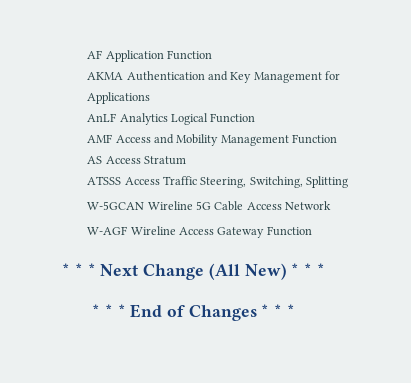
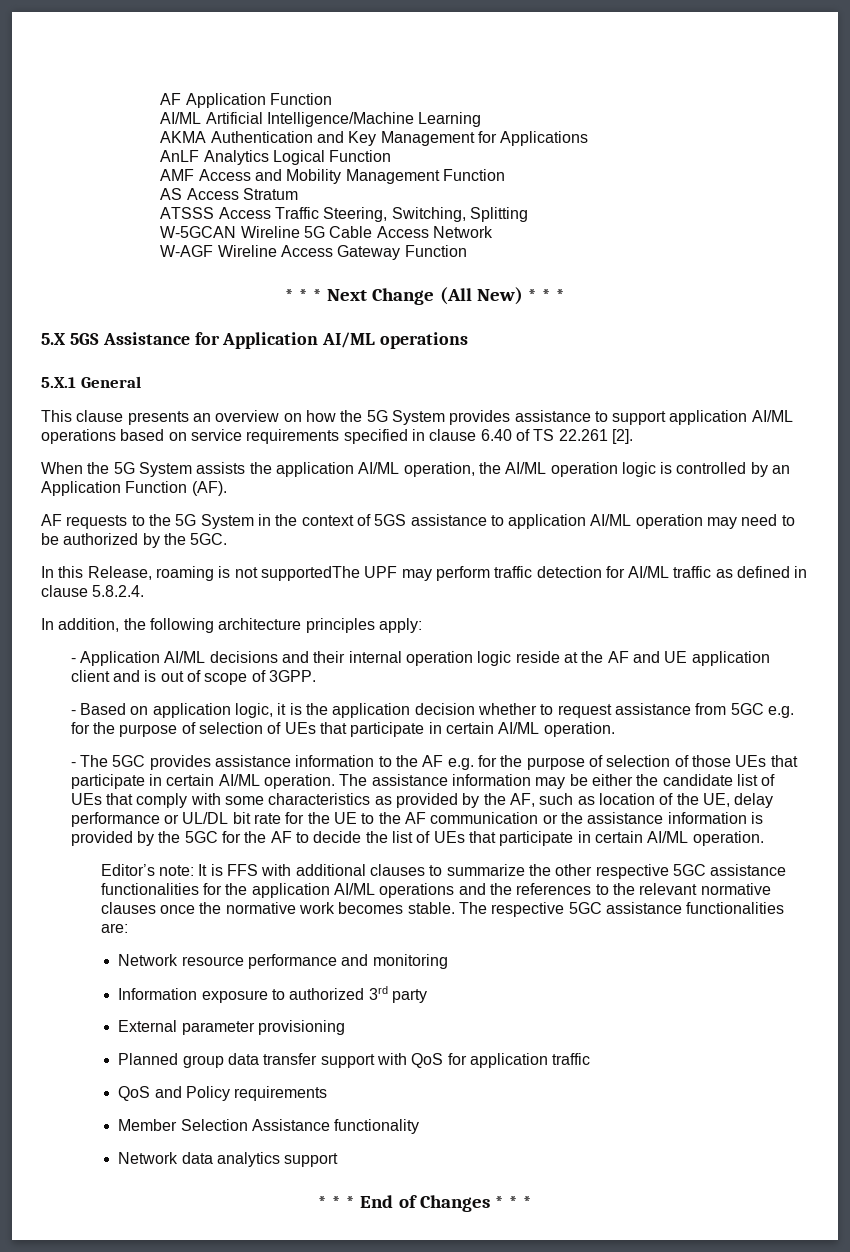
(213, 55) none -> [160,112,482,127] // AI/ML Artificial Intelligence/Machine Learning
(325, 269) none -> [41,332,469,349] [41,376,141,388] [41,410,793,425] [41,429,633,444] [41,462,791,477] [41,481,227,496] [41,514,795,529] [41,533,228,548] [41,566,808,581] [41,585,145,597] [41,618,422,633] [70,651,770,666] [70,670,317,685] [70,703,794,718] [70,722,615,737] [70,755,798,770] [70,774,776,789] [70,793,774,808] [70,812,763,827] [70,831,764,846] [100,864,787,879] [100,883,771,898] [100,902,785,917] [100,923,128,933] [118,954,448,969] [118,986,427,1003] [118,1020,345,1035] [118,1053,591,1068] [118,1086,328,1101] [118,1119,420,1134] [118,1152,339,1167] // 5.X 5GS Assistance for Application AI/ML operations // 5.X.1 General // This clause presents an overview on how the 5G System provides assistance to support application AI/ML operations based on service requirements specified in clause 6.40 of TS 22.261 [2]. // When the 5G System assists the application AI/ML operation, the AI/ML operation logic is controlled by an Application Function (AF). // AF requests to the 5G System in the context of 5GS assistance to application AI/ML operation may need to be authorized by the 5GC. // In this Release, roaming is not supportedThe UPF may perform traffic detection for AI/ML traffic as defined in clause 5.8.2.4. // In addition, the following architecture principles apply: // - Application AI/ML decisions and their internal operation logic reside at the AF and UE application client and is out of scope of 3GPP. // - Based on application logic, it is the application decision whether to request assistance from 5GC e.g. for the purpose of selection of UEs that participate in certain AI/ML operation. // - The 5GC provides assistance information to the AF e.g. for the purpose of selection of those UEs that participate in certain AI/ML operation. The assistance information may be either the candidate list of UEs that comply with some characteristics as provided by the AF, such as location of the UE, delay performance or UL/DL bit rate for the UE to the AF communication or the assistance information is provided by the 5GC for the AF to decide the list of UEs that participate in certain AI/ML operation. // Editor’s note: It is FFS with additional clauses to summarize the other respective 5GC assistance functionalities for the application AI/ML operations and the references to the relevant normative clauses once the normative work becomes stable. The respective 5GC assistance functionalities are: // Network resource performance and monitoring // Information exposure to authorized 3rd party // External parameter provisioning // Planned group data transfer support with QoS for application traffic // QoS and Policy requirements // Member Selection Assistance functionality // Network data analytics support

